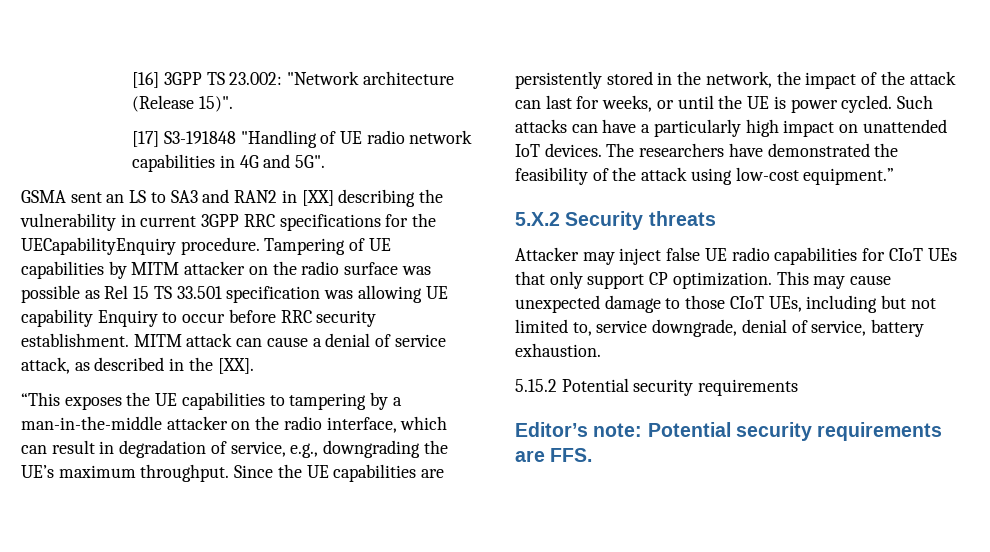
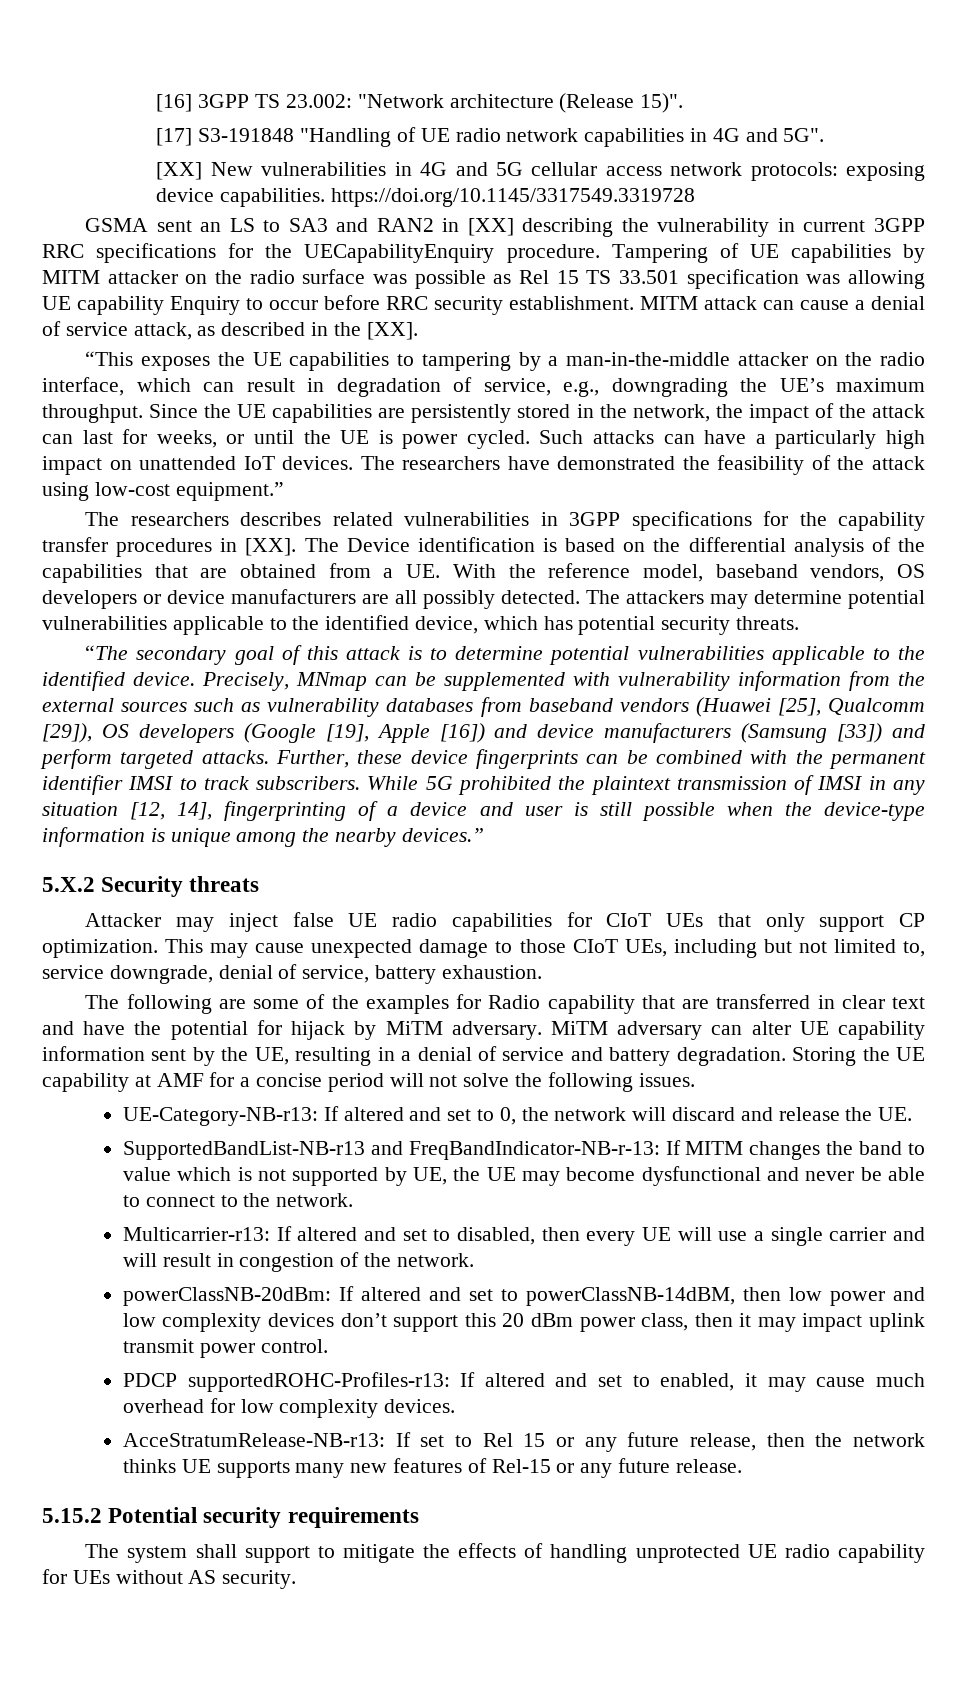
(325, 161) none -> [156,162,925,181] [156,188,696,207] // [XX] New vulnerabilities in 4G and 5G cellular access network protocols: exposing device capabilities. https://doi.org/10.1145/3317549.3319728
(895, 176) none -> [85,511,926,531] [42,537,925,557] [42,563,925,583] [42,589,925,609] [42,615,800,635] [85,645,925,665] [42,671,925,691] [42,697,925,717] [42,723,925,743] [40,749,927,769] [42,775,926,795] [42,801,925,821] [42,827,484,847] // The researchers describes related vulnerabilities in 3GPP specifications for the capability transfer procedures in [XX]. The Device identification is based on the differential analysis of the capabilities that are obtained from a UE. With the reference model, baseband vendors, OS developers or device manufacturers are all possibly detected. The attackers may determine potential vulnerabilities applicable to the identified device, which has potential security threats. // “The secondary goal of this attack is to determine potential vulnerabilities applicable to the identified device. Precisely, MNmap can be supplemented with vulnerability information from the external sources such as vulnerability databases from baseband vendors (Huawei [25], Qualcomm [29]), OS developers (Google [19], Apple [16]) and device manufacturers (Samsung [33]) and perform targeted attacks. Further, these device fingerprints can be combined with the permanent identifier IMSI to track subscribers. While 5G prohibited the plaintext transmission of IMSI in any situation [12, 14], fingerprinting of a device and user is still possible when the device-type information is unique among the nearby devices.”
[515,378,799,396] [515,422,943,441] [515,448,593,462] 5.15.2 Potential security requirements // Editor’s note: Potential security requirements are FFS. -> [85,994,926,1014] [42,1020,925,1040] [42,1046,925,1066] [42,1072,695,1092] [122,1106,913,1126] [122,1140,925,1160] [122,1166,925,1186] [122,1193,354,1207] [122,1226,926,1246] [122,1252,474,1272] [122,1286,925,1306] [122,1313,925,1332] [122,1339,328,1358] [122,1372,925,1392] [122,1398,456,1418] [122,1432,925,1452] [122,1458,742,1478] [42,1507,419,1528] [85,1543,925,1563] [42,1569,297,1589] The following are some of the examples for Radio capability that are transferred in clear text and have the potential for hijack by MiTM adversary. MiTM adversary can alter UE capability information sent by the UE, resulting in a denial of service and battery degradation. Storing the UE capability at AMF for a concise period will not solve the following issues. // UE-Category-NB-r13: If altered and set to 0, the network will discard and release the UE. // SupportedBandList-NB-r13 and FreqBandIndicator-NB-r-13: If MITM changes the band to value which is not supported by UE, the UE may become dysfunctional and never be able to connect to the network. // Multicarrier-r13: If altered and set to disabled, then every UE will use a single carrier and will result in congestion of the network. // powerClassNB-20dBm: If altered and set to powerClassNB-14dBM, then low power and low complexity devices don’t support this 20 dBm power class, then it may impact uplink transmit power control. // PDCP supportedROHC-Profiles-r13: If altered and set to enabled, it may cause much overhead for low complexity devices. // AcceStratumRelease-NB-r13: If set to Rel 15 or any future release, then the network thinks UE supports many new features of Rel-15 or any future release. // 5.15.2 Potential security requirements // The system shall support to mitigate the effects of handling unprotected UE radio capability for UEs without AS security.

